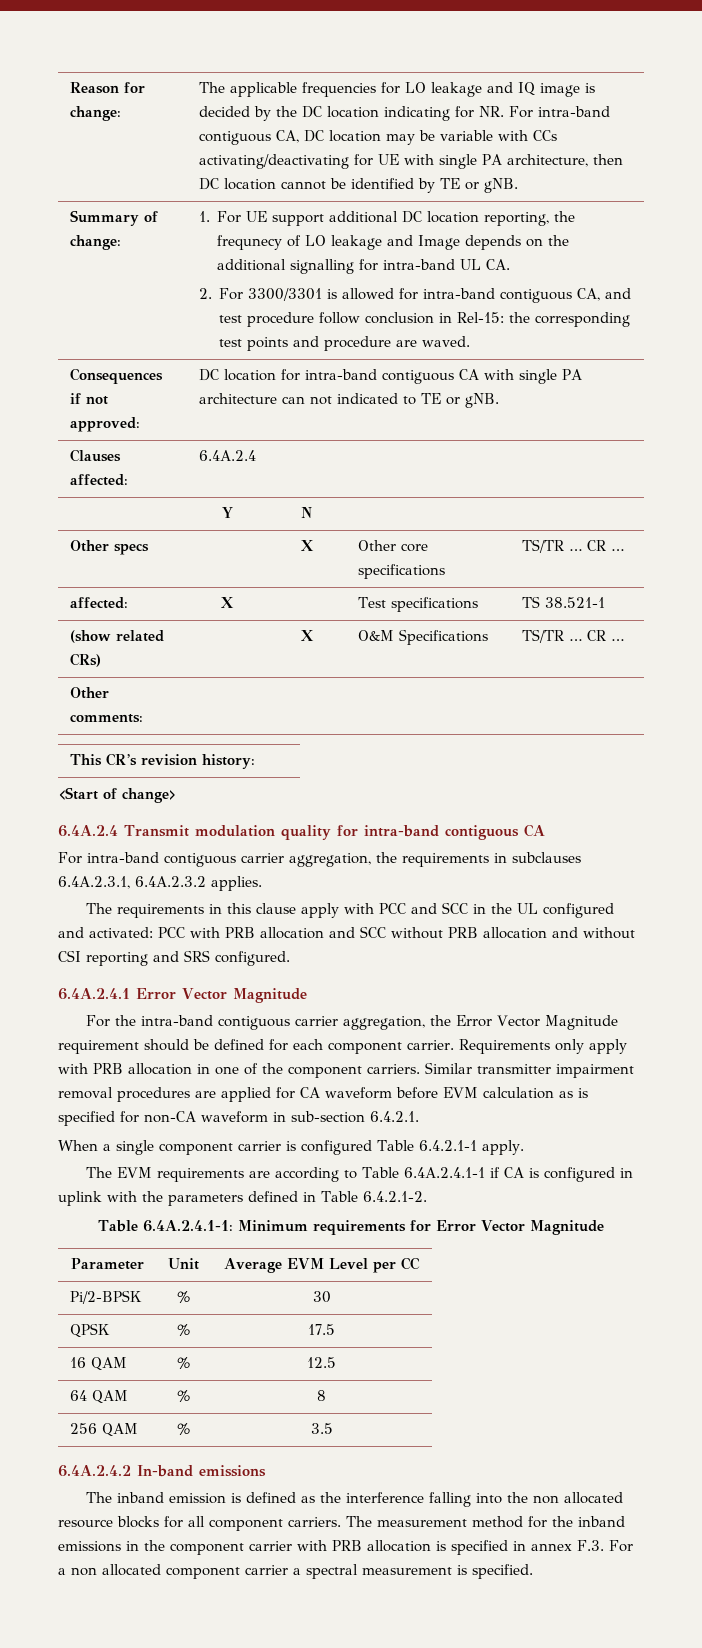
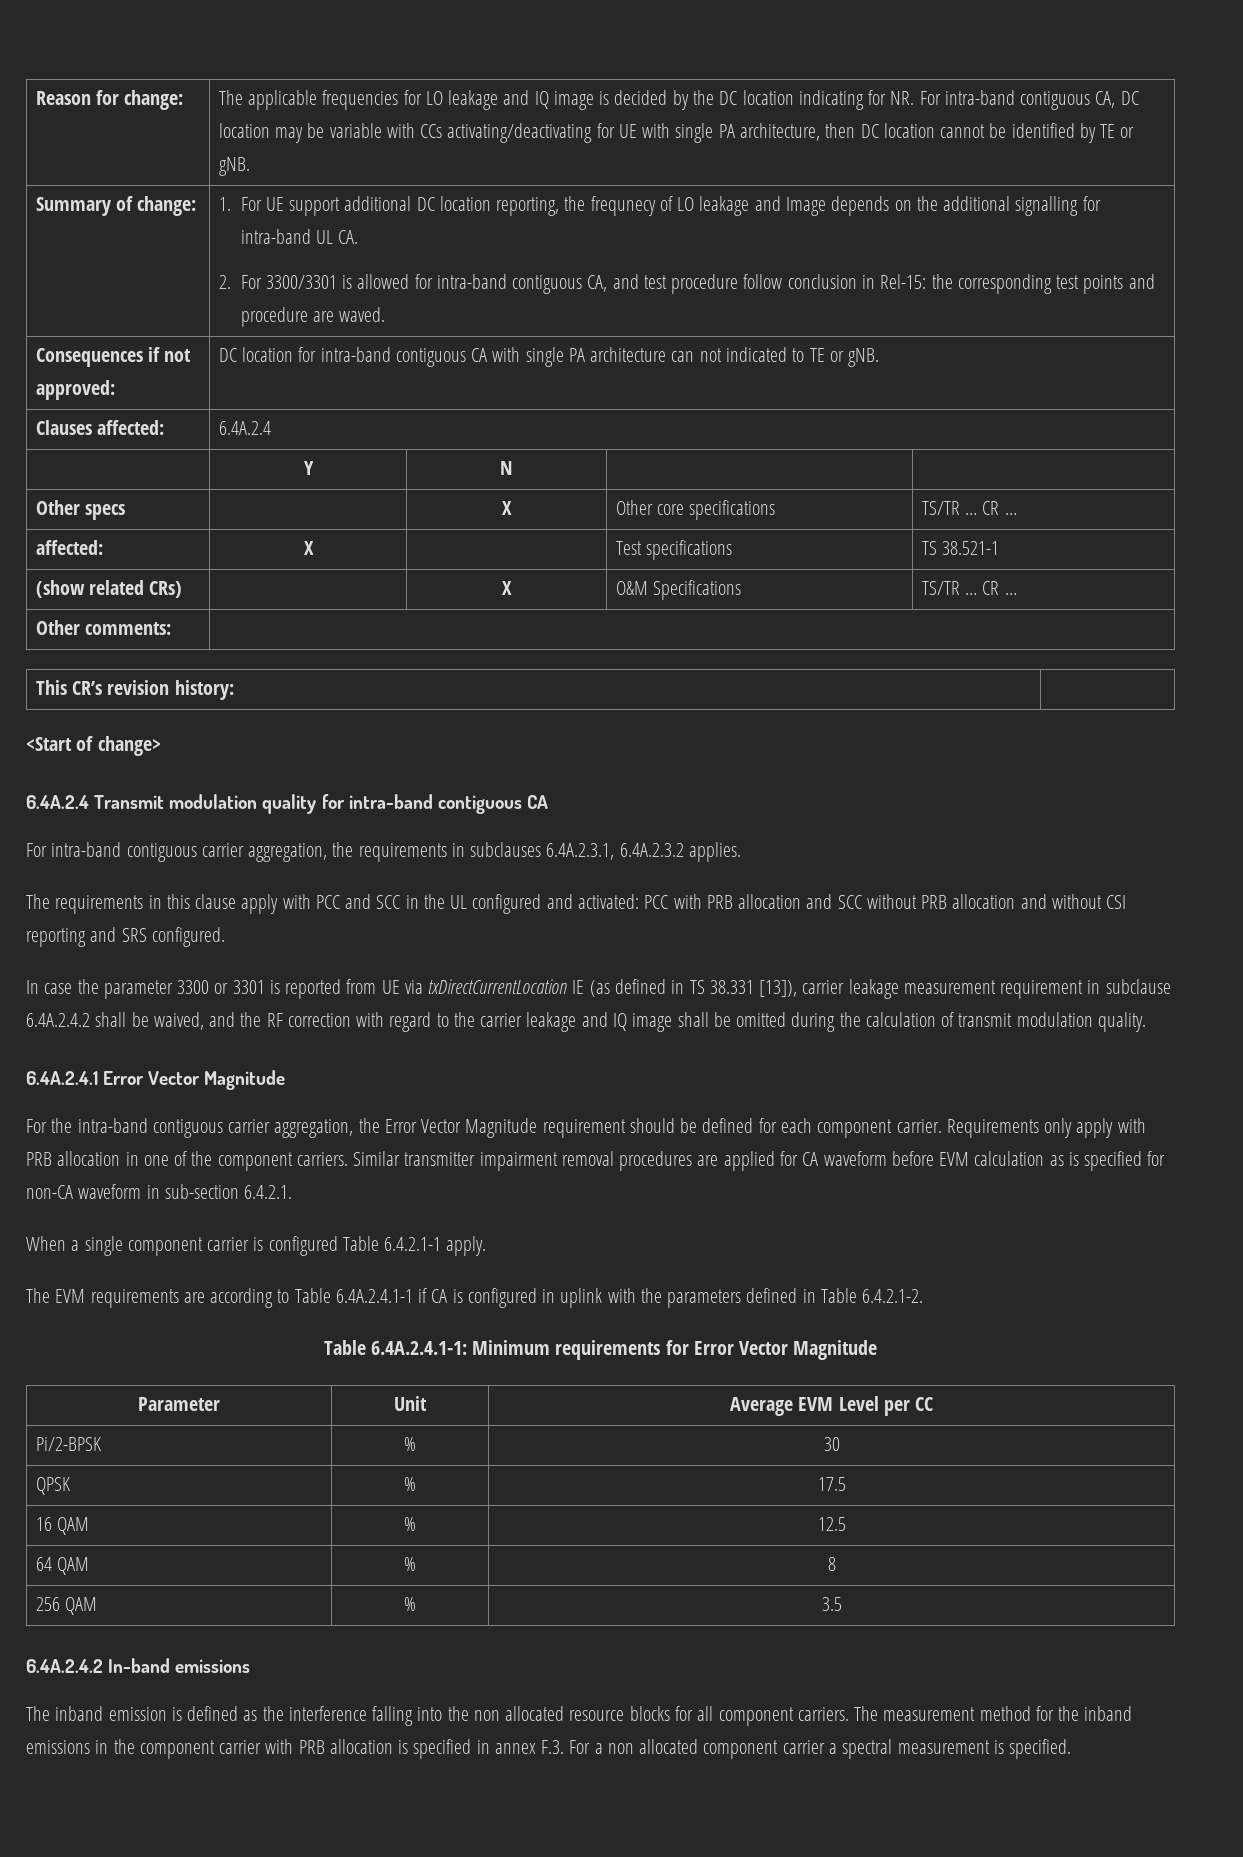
(290, 958) none -> [26,979,1171,999] [26,1012,1146,1032] // In case the parameter 3300 or 3301 is reported from UE via txDirectCurrentLocation IE (as defined in TS 38.331 [13]), carrier leakage measurement requirement in subclause 6.4A.2.4.2 shall be waived, and the RF correction with regard to the carrier leakage and IQ image shall be omitted during the calculation of transmit modulation quality.

